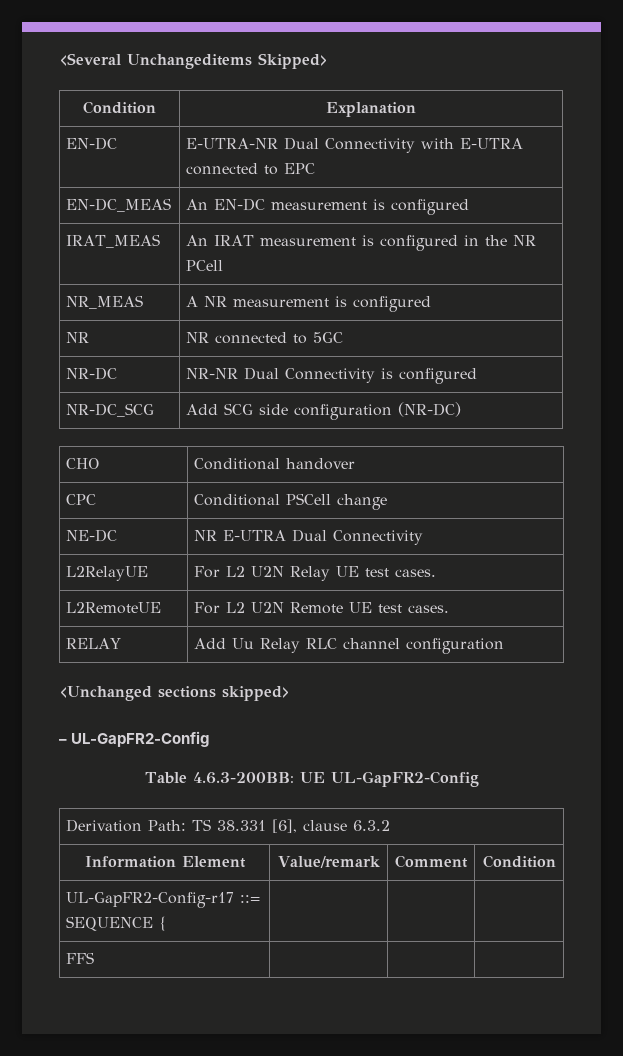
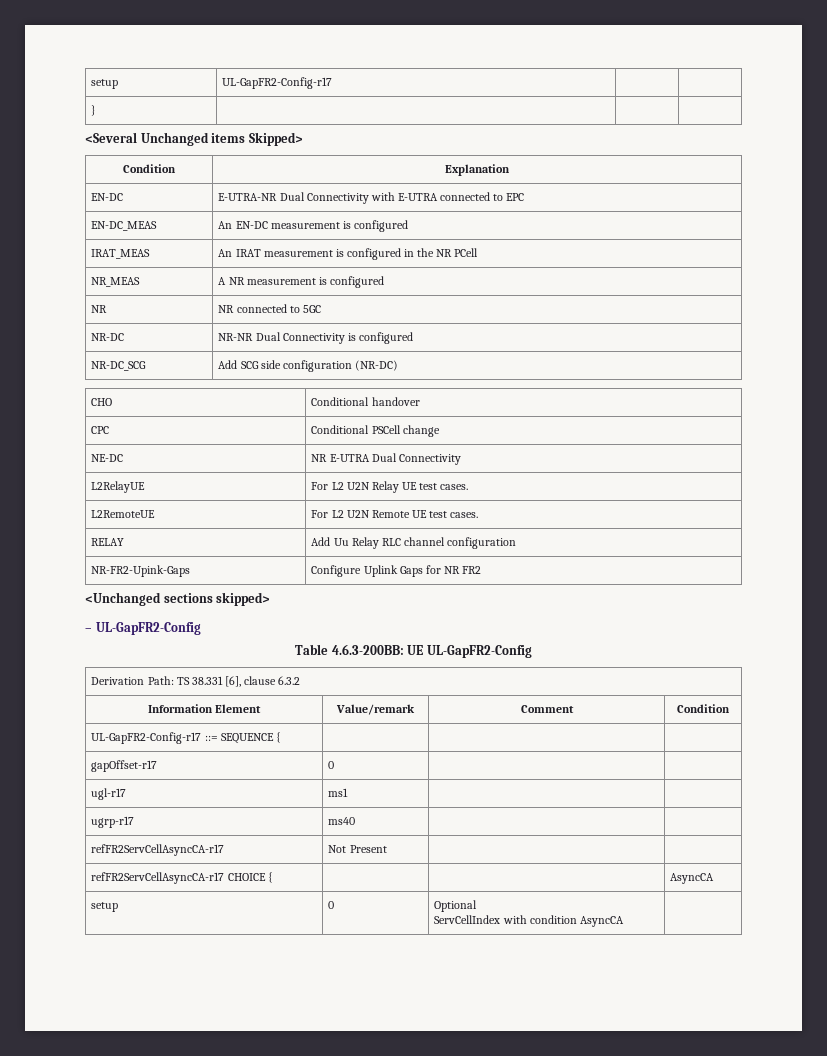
[59,53,252,69] <Several Unchangeditems -> [91,79,119,89] [222,77,333,89] [91,105,97,116] [85,132,246,146] setup | UL-GapFR2-Config-r17 | | // } | | | // <Several Unchanged items
(505, 646) none -> [91,565,191,577] [311,565,481,577] // NR-FR2-Upink-Gaps | Configure Uplink Gaps for NR FR2
[66,952,95,964] FFS | | -> [91,760,158,772] [328,761,335,769] [91,788,127,800] [328,788,349,797] [91,816,135,828] [328,817,356,825] [91,844,225,856] [328,845,387,853] [91,872,273,884] [670,873,715,884] [91,902,119,912] [328,901,335,909] [434,900,478,912] [434,915,624,927] gapOffset-r17 | 0 | | // ugl-r17 | ms1 | | // ugrp-r17 | ms40 | | // refFR2ServCellAsyncCA-r17 | Not Present | | // refFR2ServCellAsyncCA-r17 CHOICE { | | | AsyncCA // setup | 0 | Optional // ServCellIndex with condition AsyncCA

